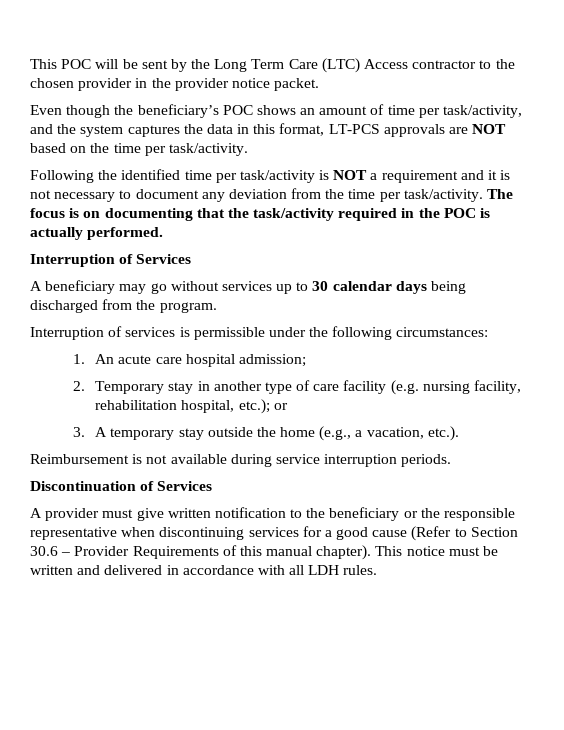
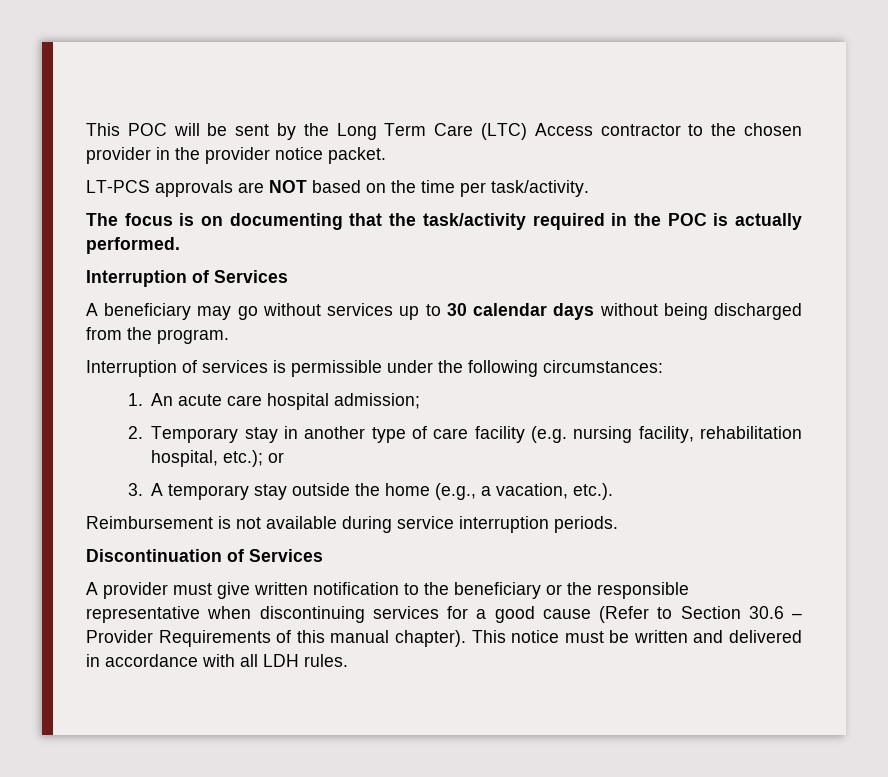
[30,104,523,118] [30,123,325,137] Even though the beneficiary’s POC shows an amount of time per task/activity, and the system captures the data in this format, -> (386, 155) none
[30,169,511,183] [30,188,483,202] Following the identified time per task/activity is NOT a requirement and it is not necessary to document any deviation from the time per task/activity. -> (589, 188) none
(427, 287) none -> [599,303,658,316] without

